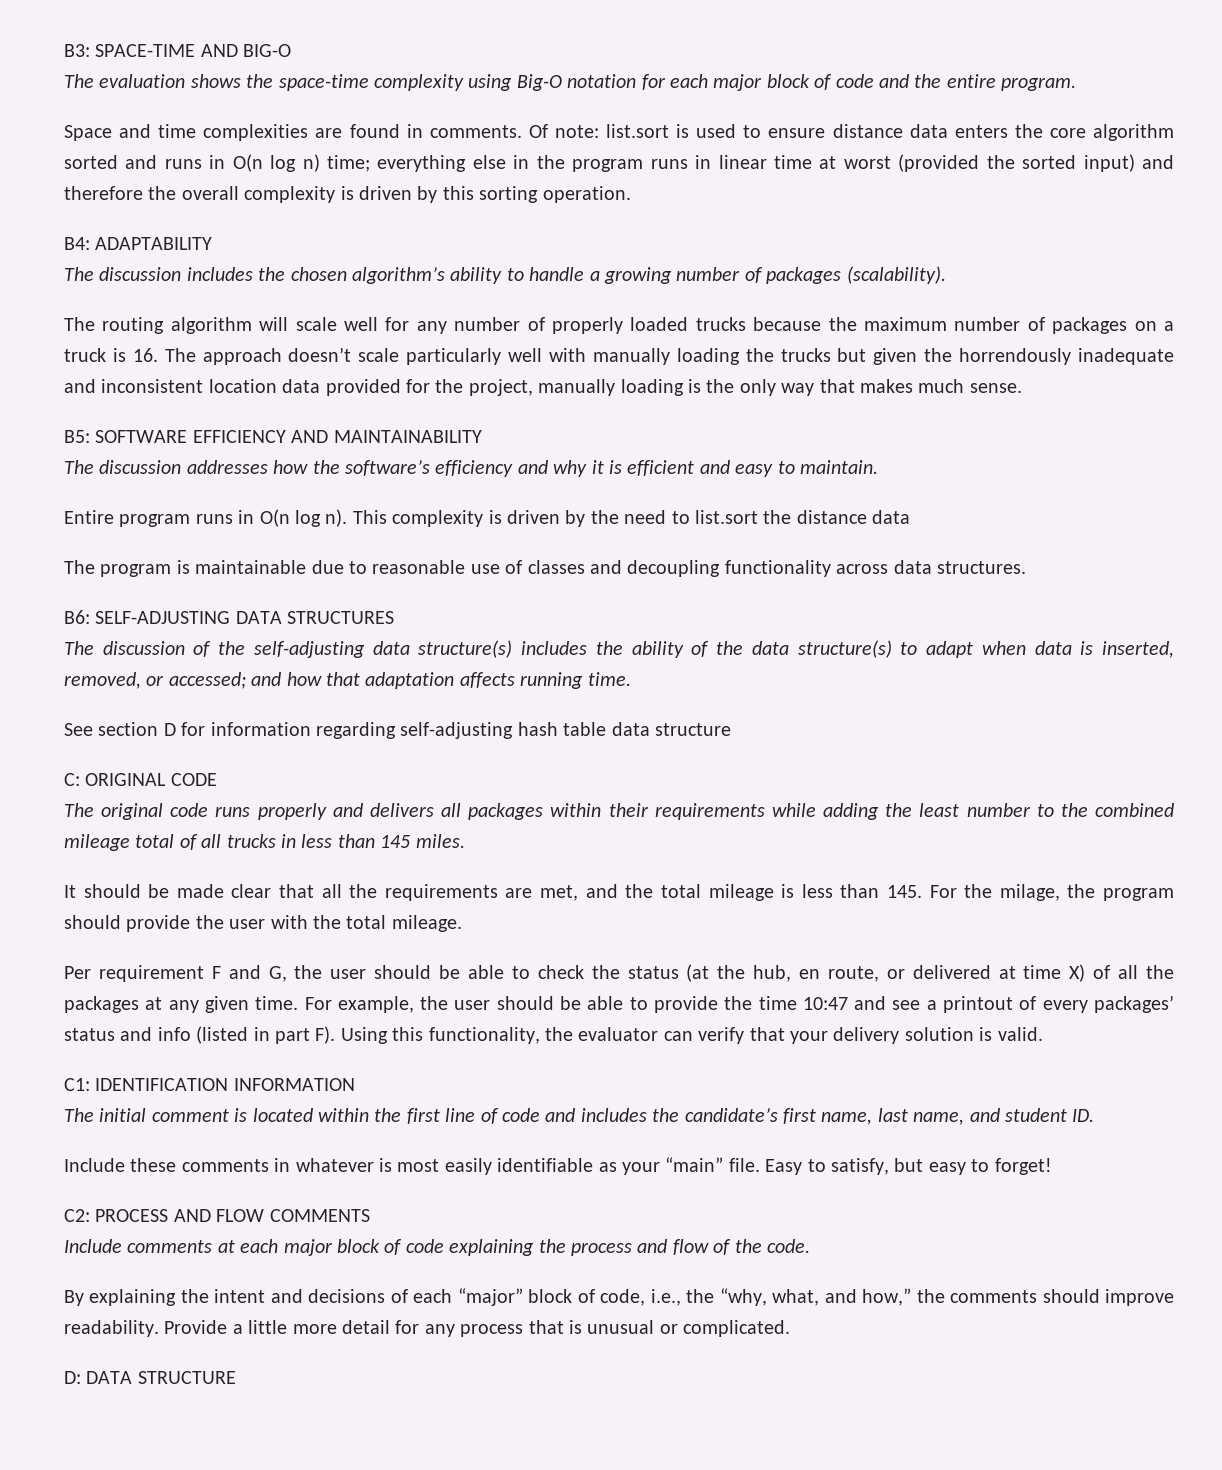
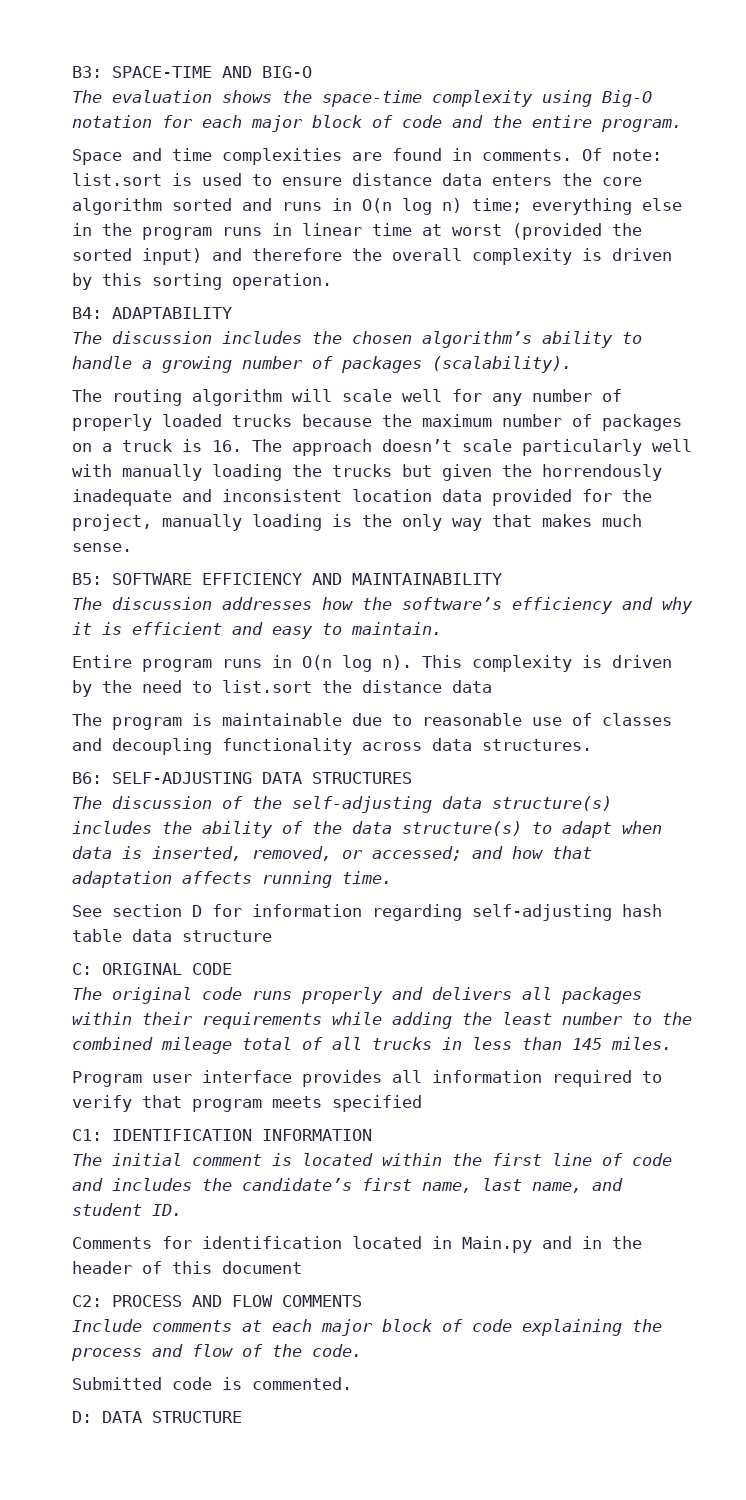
[64,884,1174,901] [64,915,462,932] [64,964,1174,982] [64,995,1175,1013] [64,1026,1043,1044] It should be made clear that all the requirements are met, and the total mileage is less than 145. For the milage, the program should provide the user with the total mileage. // Per requirement F and G, the user should be able to check the status (at the hub, en route, or delivered at time X) of all the packages at any given time. For example, the user should be able to provide the time 10:47 and see a printout of every packages’ status and info (listed in part F). Using this functionality, the evaluator can verify that your delivery solution is valid. -> [72,1070,662,1087] [72,1095,422,1112] Program user interface provides all information required to verify that program meets specified
[64,1157,1052,1175] Include these comments in whatever is most easily identifiable as your “main” file. Easy to satisfy, but easy to forget! -> [72,1236,642,1253] [72,1261,302,1274] Comments for identification located in Main.py and in the header of this document
[64,1288,1174,1306] [64,1320,791,1337] By explaining the intent and decisions of each “major” block of code, i.e., the “why, what, and how,” the comments should improve readability. Provide a little more detail for any process that is unusual or complicated. -> [72,1377,352,1390] Submitted code is commented.

